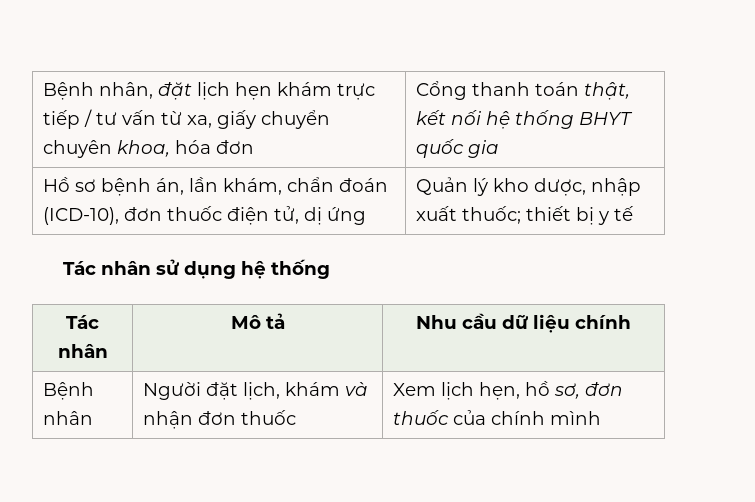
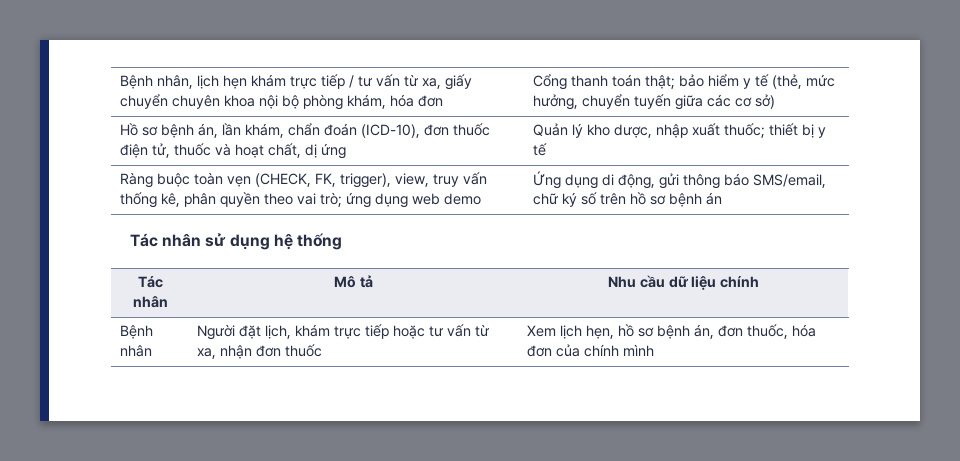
[157,82,192,100] đặt -> (193, 82) none
[116,140,170,157] khoa, -> [223,94,386,110] khoa nội bộ phòng khám,
[583,82,630,100] [415,110,633,129] [415,139,499,158] thật, kết nối hệ thống BHYT quốc gia -> [644,74,835,89] [532,94,775,110] thật; bảo hiểm y tế (thẻ, mức hưởng, chuyển tuyến giữa các cơ sở)
(299, 215) none -> [173,143,301,158] thuốc và hoạt chất,
(634, 213) none -> [119,172,487,188] [119,192,481,208] [532,171,826,189] [532,192,722,207] // Ràng buộc toàn vẹn (CHECK, FK, trigger), view, truy vấn thống kê, phân quyền theo vai trò; ứng dụng web demo | Ứng dụng di động, gửi thông báo SMS/email, chữ ký số trên hồ sơ bệnh án
[344,382,368,396] và -> [333,324,489,339] [196,348,216,359] trực tiếp hoặc tư vấn từ xa,
[553,382,623,399] [392,410,449,425] sơ, đơn thuốc -> [637,324,816,339] [526,345,552,357] sơ bệnh án, đơn thuốc, hóa đơn

